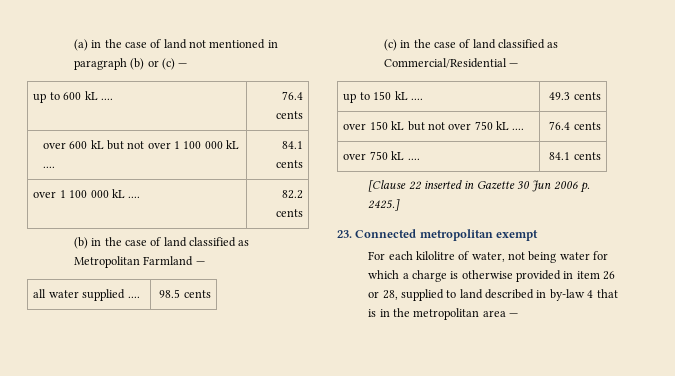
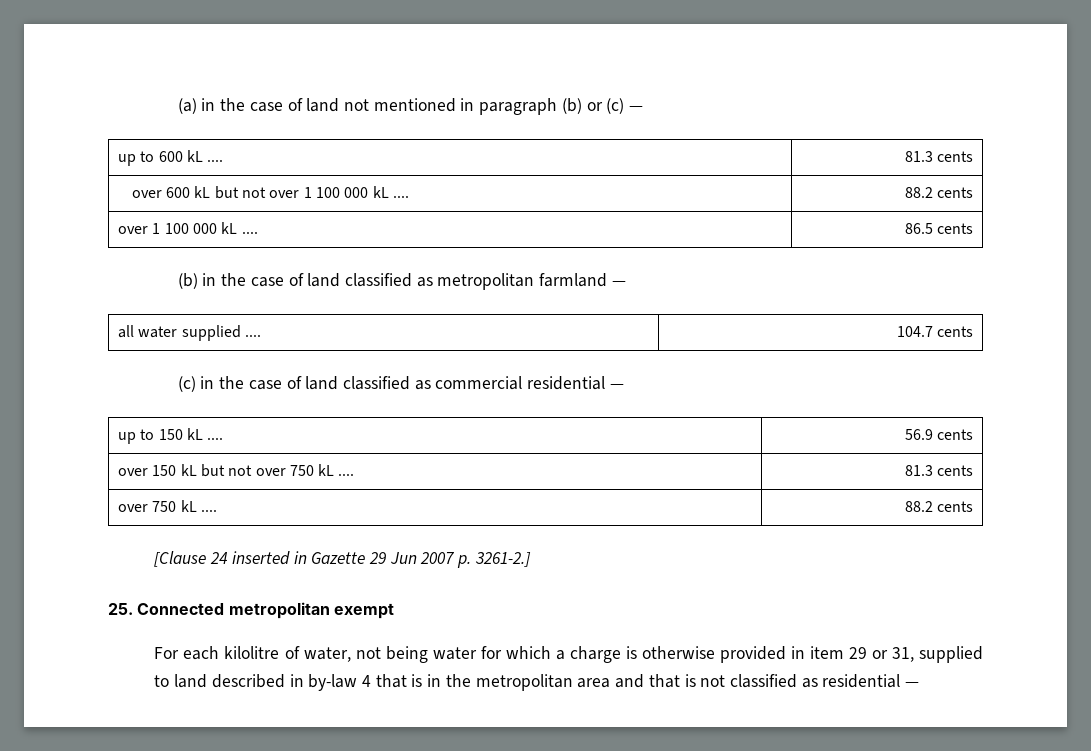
[281,91,303,100] 76.4 -> [904,151,933,162] 81.3
[281,141,303,149] 84.1 -> [904,187,933,198] 88.2
[281,190,303,199] 82.2 -> [904,223,933,234] 86.5
[73,256,194,268] Metropolitan Farmland -> [437,273,608,290] metropolitan farmland
[159,289,181,298] 98.5 -> [896,326,933,337] 104.7
[383,58,507,68] Commercial/Residential -> [435,376,606,390] commercial residential
[549,92,571,100] 49.3 -> [904,429,933,440] 56.9
[549,121,571,130] 76.4 -> [904,465,933,476] 81.3
[549,152,571,160] 84.1 -> [904,501,933,512] 88.2
[408,181,422,190] 22 -> [210,552,229,564] 24
[517,180,591,193] [368,199,401,211] [337,230,352,238] 30 Jun 2006 p. 2425.] // 23. -> [369,552,531,568] [108,603,133,615] 29 Jun 2007 p. 3261-2.] // 25.
[603,271,616,280] [368,290,398,300] 26 or 28, -> [848,647,914,662] 29 or 31,
(506, 313) none -> [615,674,901,688] and that is not classified as residential

